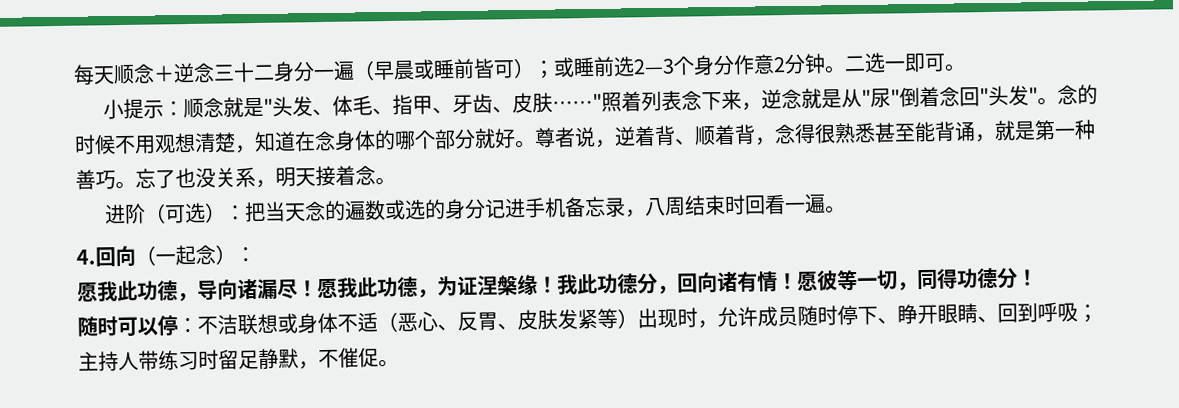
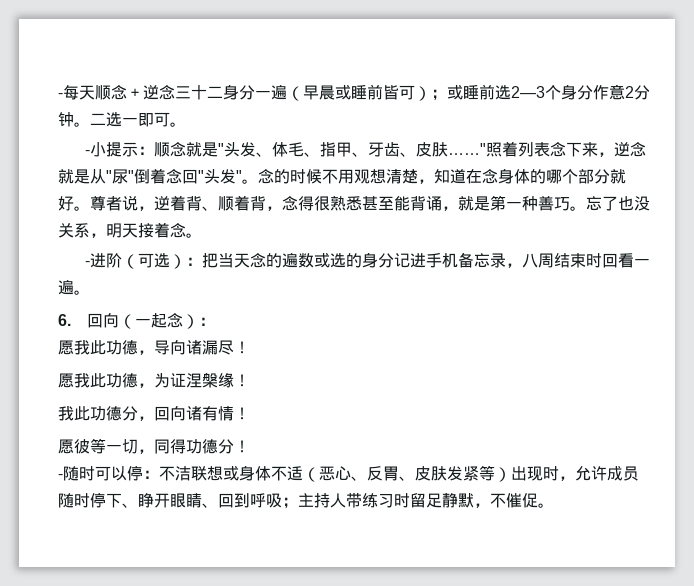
(73, 75) none -> [58,93,63,98] -
(966, 67) none -> [84,150,90,155] -
(396, 181) none -> [84,261,90,266] -
[76,249,96,265] 4. -> [58,314,71,326] 6.
(318, 288) none -> (250, 347) //
(558, 284) none -> (250, 380) //
(798, 281) none -> (250, 413) //
(1038, 277) none -> [58,474,63,479] -

